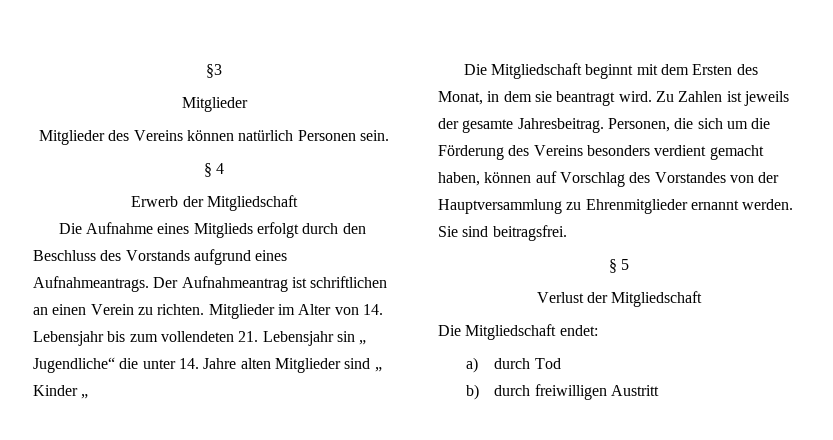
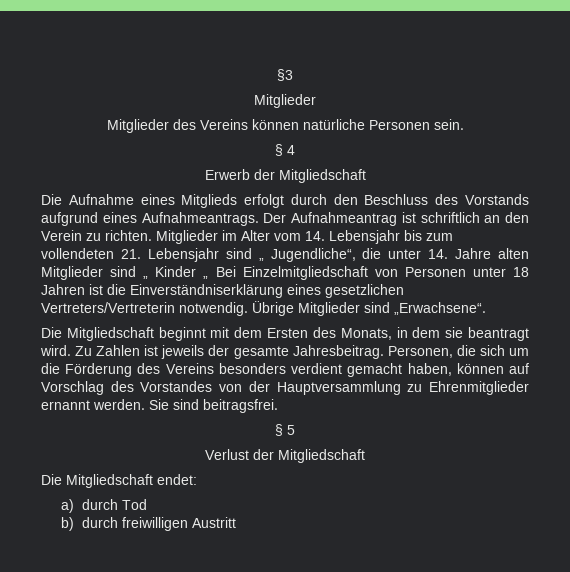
[238,130,294,141] natürlich -> [302,119,365,130] natürliche
[310,276,388,288] [33,304,87,315] schriftlichen an einen -> [420,212,529,223] schriftlich an den
[334,307,359,315] von -> [274,233,301,241] vom
[336,331,367,345] [33,357,115,373] sin „ Jugendliche“ -> [225,248,356,262] sind „ Jugendliche“,
(89, 396) none -> [215,266,529,280] [41,284,404,298] [41,301,486,316] Bei Einzelmitgliedschaft von Personen unter 18 Jahren ist die Einverständniserklärung eines gesetzlichen Vertreters/Vertreterin notwendig. Übrige Mitglieder sind „Erwachsene“.
[438,91,483,105] Monat, -> [340,328,392,340] Monats,

